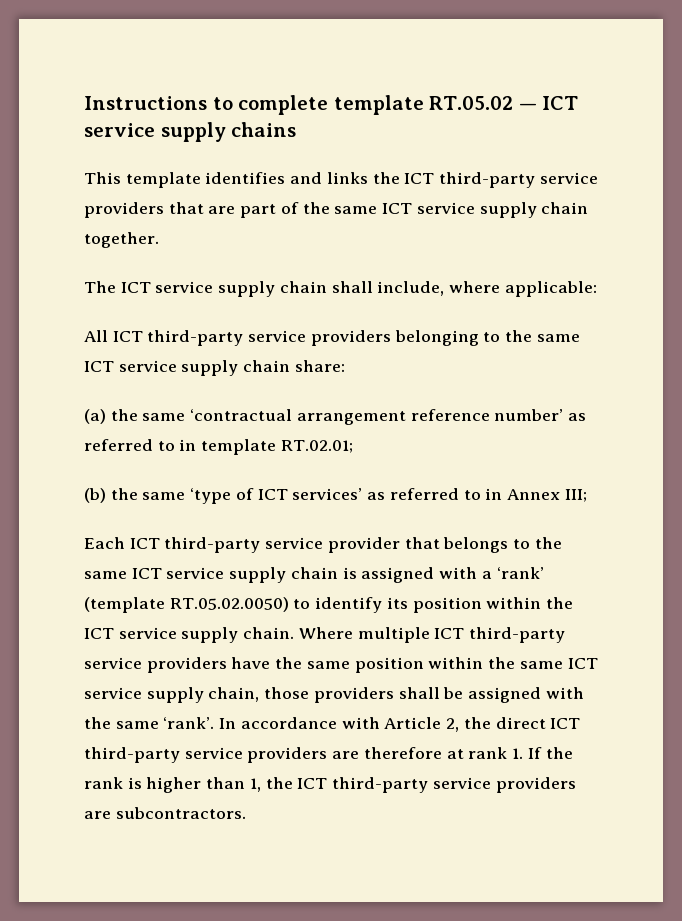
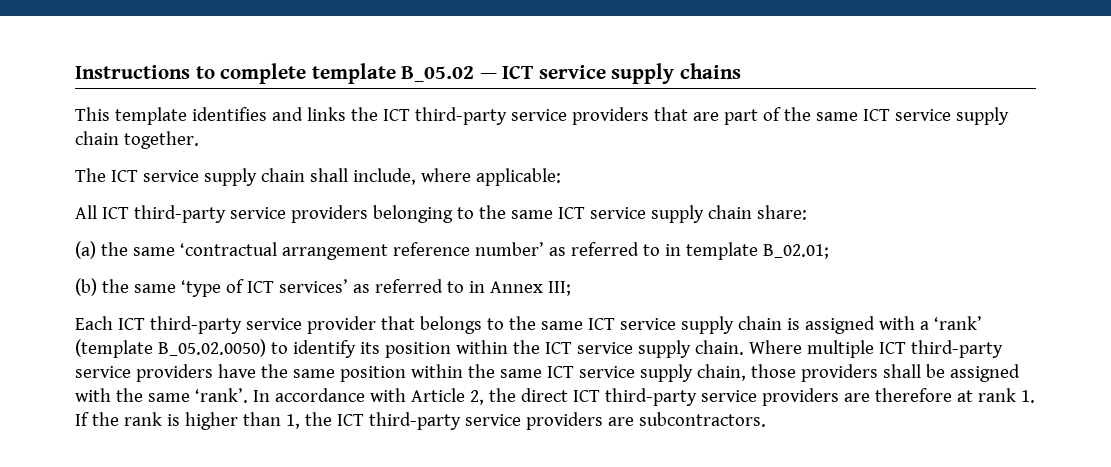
[429,96,514,110] RT.05.02 -> [401,66,475,82] B_05.02
[280,440,353,453] RT.02.01; -> [762,244,829,259] B_02.01;
[169,597,289,612] RT.05.02.0050) -> [157,339,266,357] B_05.02.0050)

